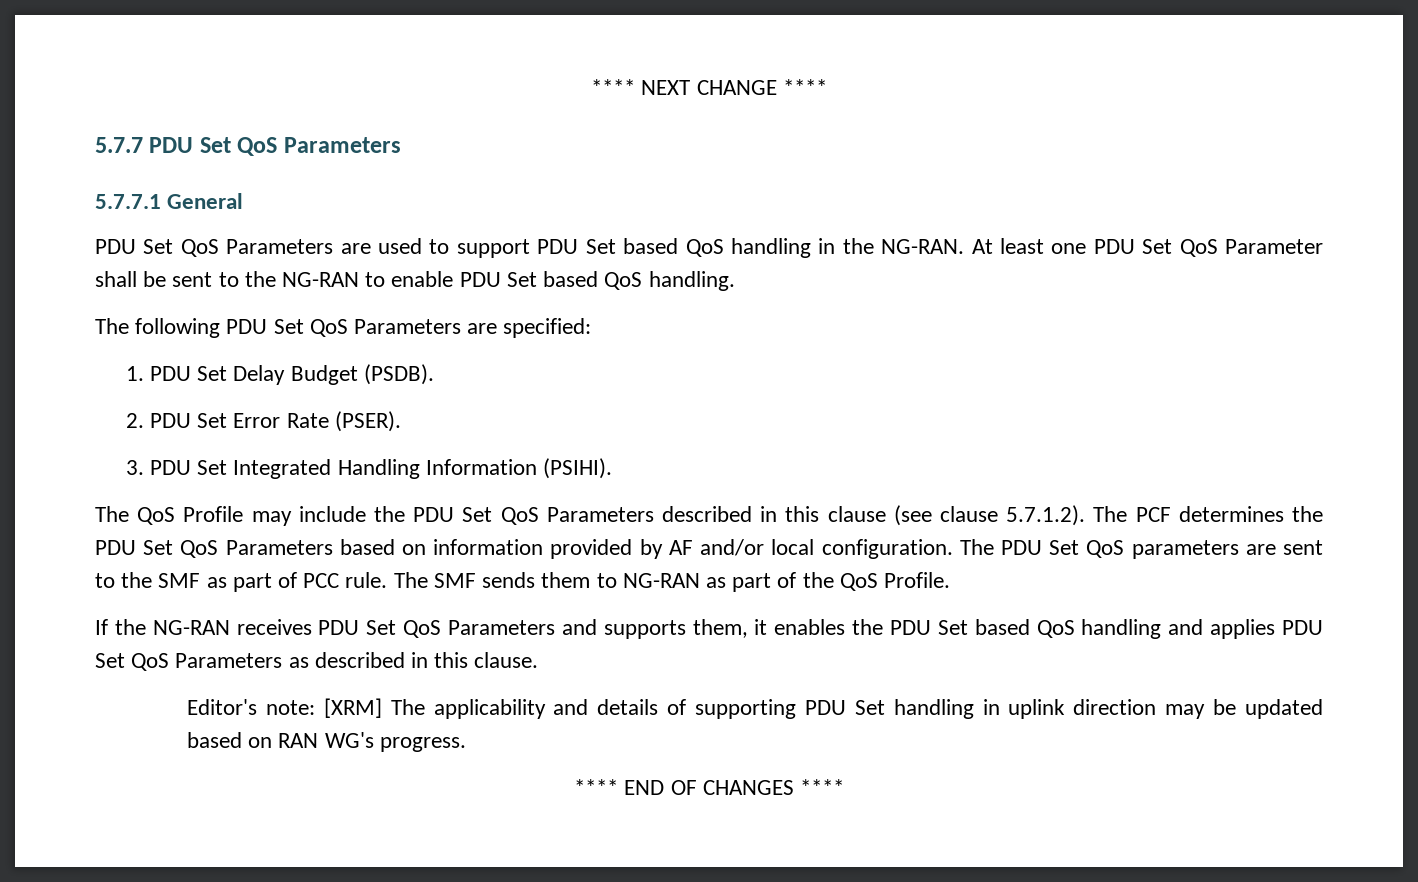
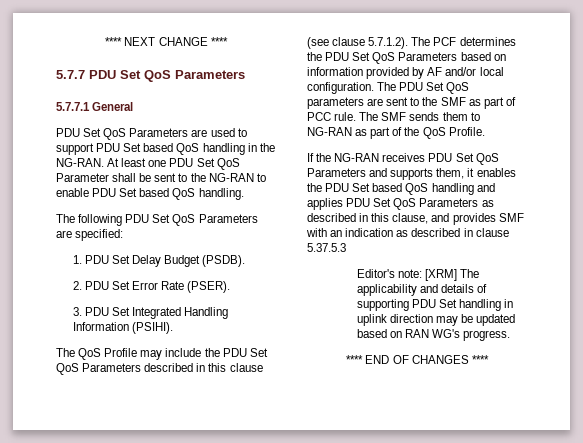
[474,652,539,668] clause. -> [392,213,524,225] [306,228,509,237] [307,243,346,252] clause, and provides SMF with an indication as described in clause 5.37.5.3

